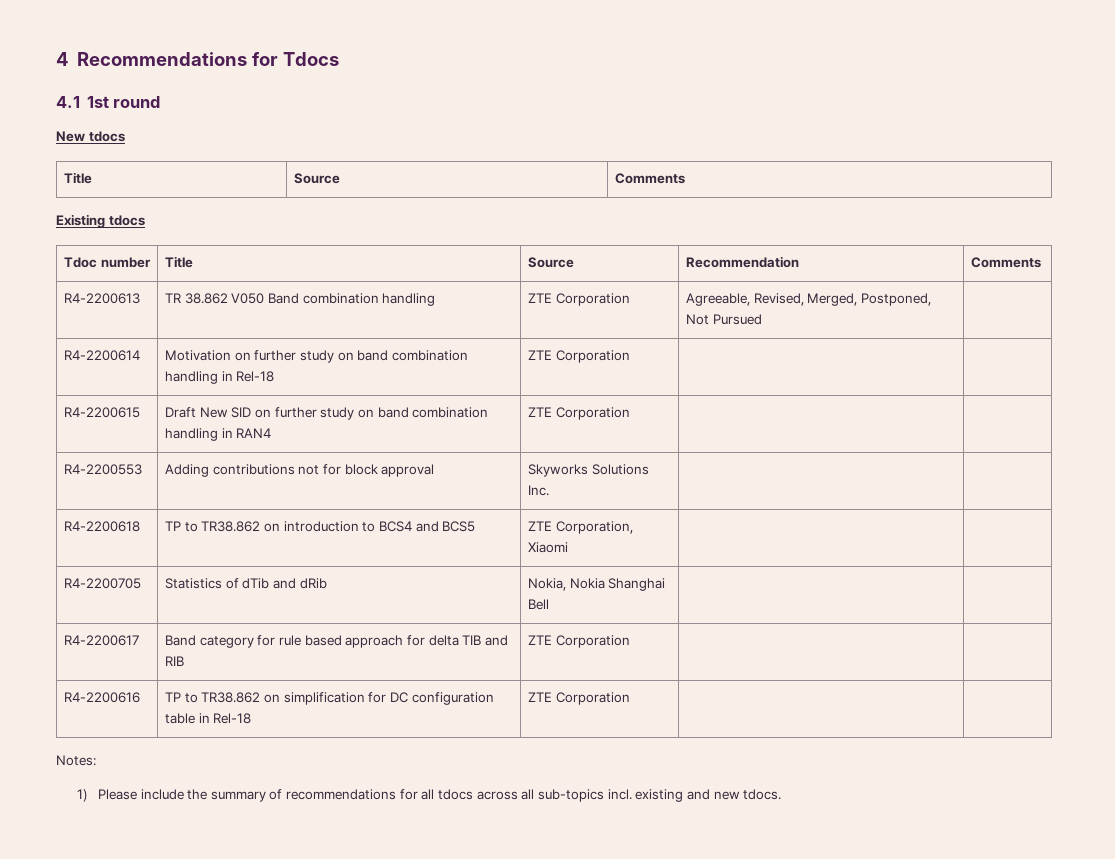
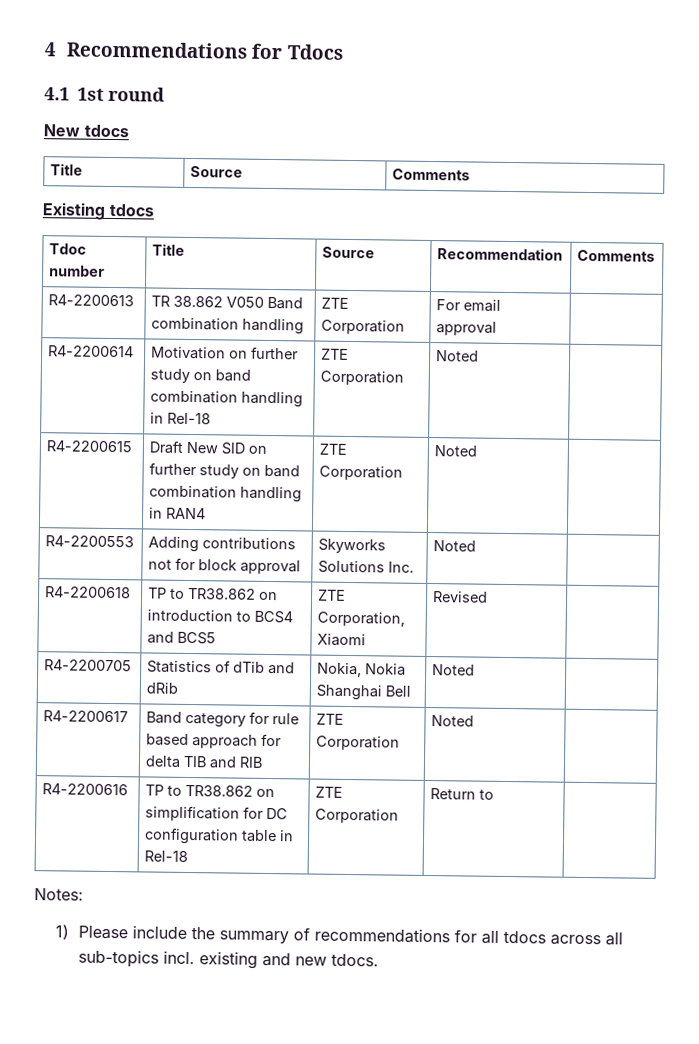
[686,293,932,306] [686,314,762,325] Agreeable, Revised, Merged, Postponed, Not Pursued -> [435,299,501,312] [435,321,497,336] For email approval
(630, 356) none -> [435,350,479,362] Noted
(630, 413) none -> [433,445,477,457] Noted
(550, 490) none -> [432,540,476,552] Noted
(569, 547) none -> [432,591,488,603] Revised
(550, 604) none -> [431,664,475,676] Noted
(630, 641) none -> [430,715,474,727] Noted
(630, 698) none -> [429,788,494,800] Return to

